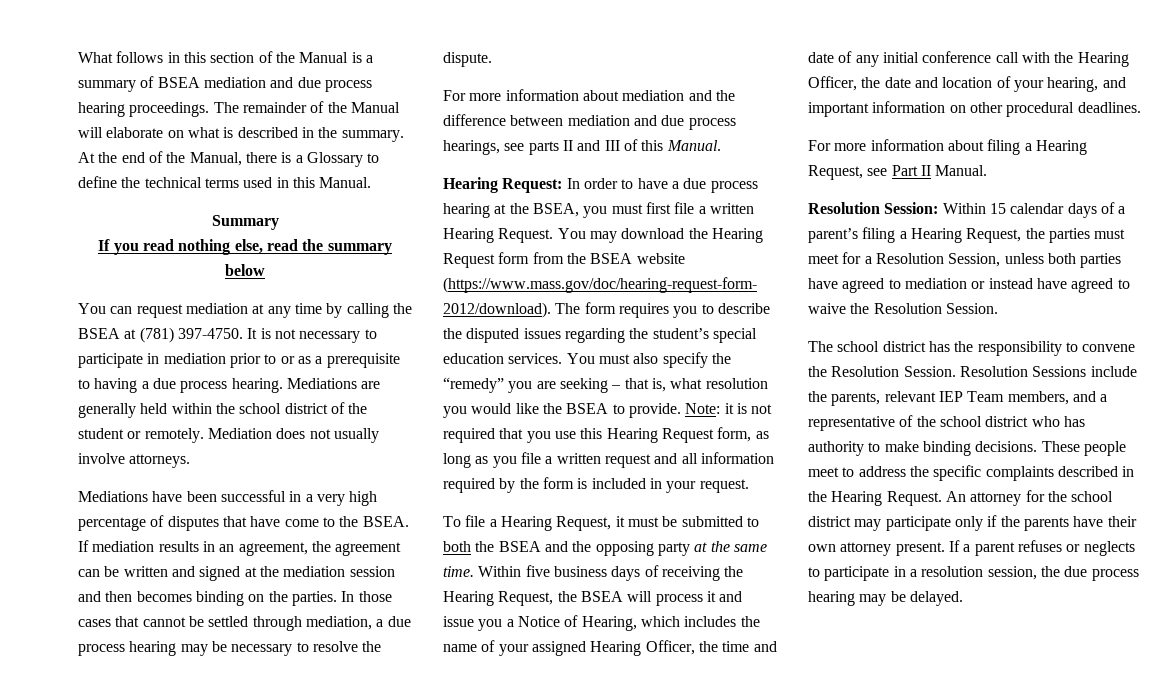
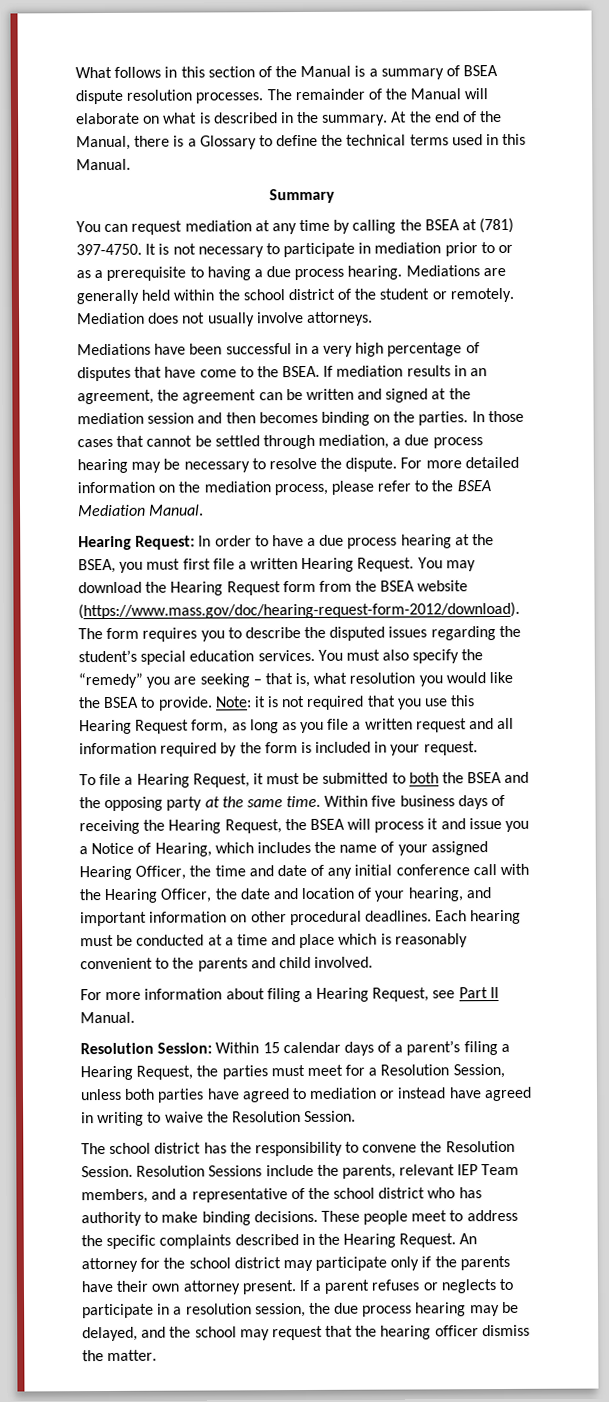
[203,77,372,92] [78,102,210,117] mediation and due process hearing proceedings. -> [75,89,264,105] dispute resolution processes.
[98,239,392,255] [225,264,265,276] // If you read nothing else, read the summary below -> (335, 196) none
[443,89,735,101] [443,114,736,130] [443,139,664,155] // For more information about mediation and the difference between mediation and due process hearings, see parts II and III of this -> [400,456,519,469] [77,480,491,496] [78,504,146,517] For more detailed information on the mediation process, please refer to the BSEA Mediation
(1141, 107) none -> [435,909,522,925] [80,933,468,949] [80,956,374,972] Each hearing must be conducted at a time and place which is reasonably convenient to the parents and child involved.
(1114, 285) none -> [81,1111,145,1127] in writing
[909,591,963,606] delayed. -> [82,1324,530,1342] [82,1349,158,1362] delayed, and the school may request that the hearing officer dismiss the matter.

